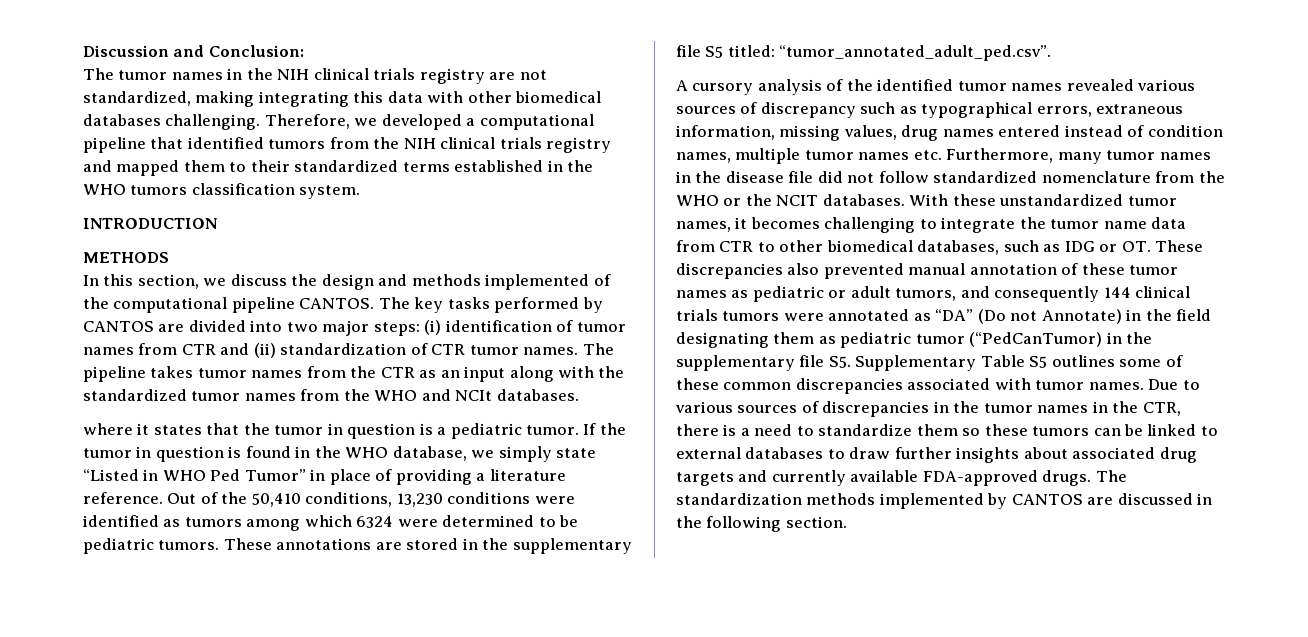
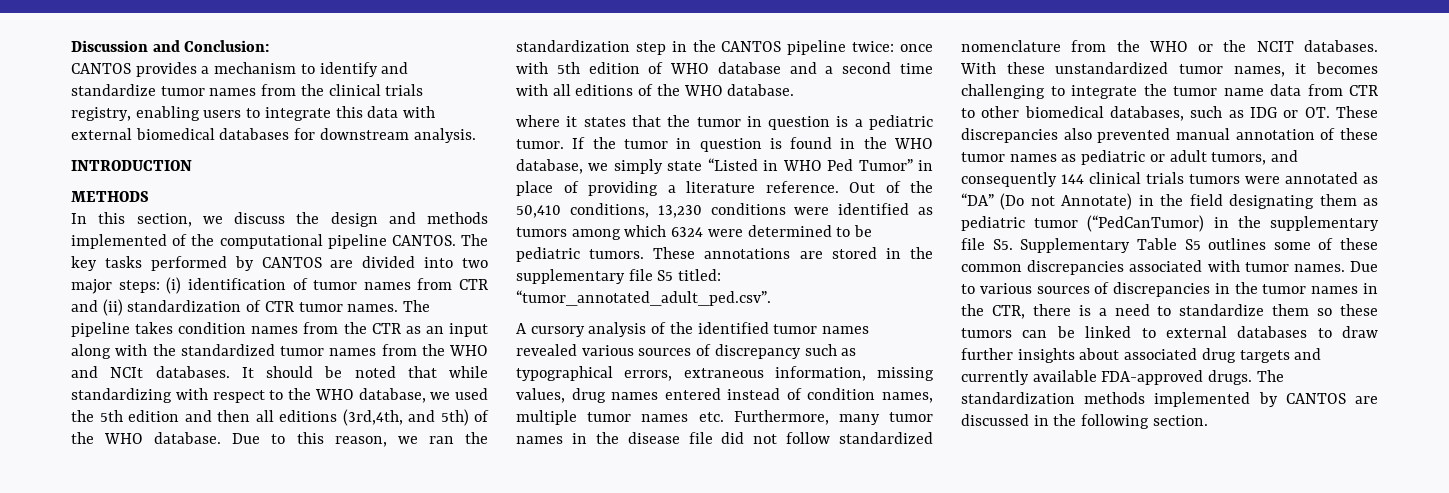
[83,68,547,84] [83,91,349,107] The tumor names in the NIH clinical trials registry are not standardized, making integrating -> [71,62,409,77] [71,84,424,96] [71,106,331,121] CANTOS provides a mechanism to identify and standardize tumor names from the clinical trials registry, enabling users to integrate
[467,91,512,103] other -> [71,128,132,140] external
[165,114,594,130] [83,137,612,153] [83,160,594,176] [83,183,361,199] challenging. Therefore, we developed a computational pipeline that identified tumors from the NIH clinical trials registry and mapped them to their standardized terms established in the WHO tumors classification system. -> [294,128,476,143] for downstream analysis.
[197,368,247,378] tumor -> [178,322,247,334] condition
(579, 395) none -> [241,366,488,378] [71,388,488,403] [71,409,489,426] [71,432,488,447] [516,40,933,55] [516,62,933,74] [516,84,795,96] It should be noted that while standardizing with respect to the WHO database, we used the 5th edition and then all editions (3rd,4th, and 5th) of the WHO database. Due to this reason, we ran the standardization step in the CANTOS pipeline twice: once with 5th edition of WHO database and a second time with all editions of the WHO database.

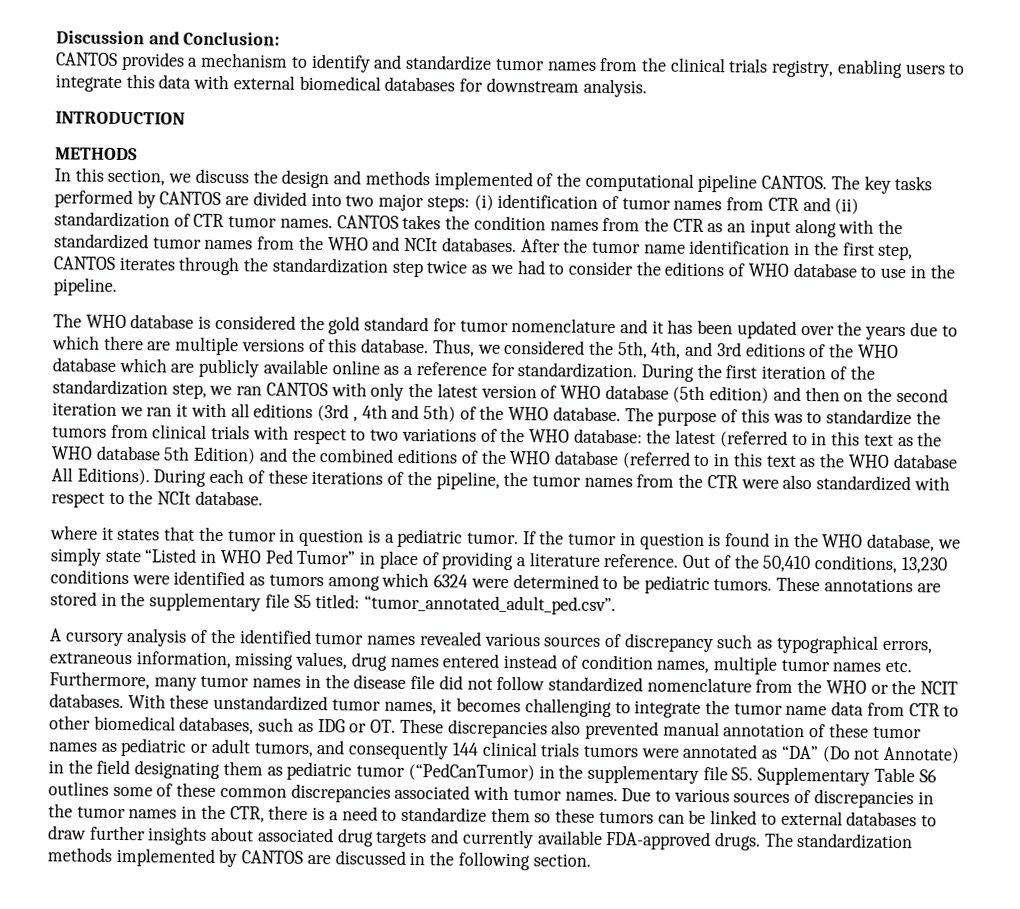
[403,300,431,312] [71,322,174,337] The pipeline takes -> [336,214,471,230] CANTOS takes the
[241,366,488,378] [71,388,488,403] [71,409,403,426] It should be noted that while standardizing with respect to the WHO database, we used the 5th edition and then all editions (3rd,4th, -> [520,238,914,261] [53,256,955,279] [53,277,117,296] [53,313,958,341] [52,335,899,359] [52,357,875,382] [52,379,948,404] [52,402,388,422] After the tumor name identification in the first step, CANTOS iterates through the standardization step twice as we had to consider the editions of WHO database to use in the pipeline. // The WHO database is considered the gold standard for tumor nomenclature and it has been updated over the years due to which there are multiple versions of this database. Thus, we considered the 5th, 4th, and 3rd editions of the WHO database which are publicly available online as a reference for standardization. During the first iteration of the standardization step, we ran CANTOS with only the latest version of WHO database (5th edition) and then on the second iteration we ran it with all editions (3rd , 4th
[232,432,488,447] [516,40,933,55] [516,62,933,74] [516,84,723,96] Due to this reason, we ran the standardization step in the CANTOS pipeline twice: once with 5th edition of WHO database and a second time with all editions of the WHO -> [624,407,941,427] [52,424,943,448] [51,445,958,469] [51,467,950,492] [51,490,192,508] The purpose of this was to standardize the tumors from clinical trials with respect to two variations of the WHO database: the latest (referred to in this text as the WHO database 5th Edition) and the combined editions of the WHO database (referred to in this text as the WHO database All Editions). During each of these iterations of the pipeline, the tumor names from the CTR were also standardized with respect to the NCIt
[1184,239,1201,250] S5 -> [918,769,937,783] S6

